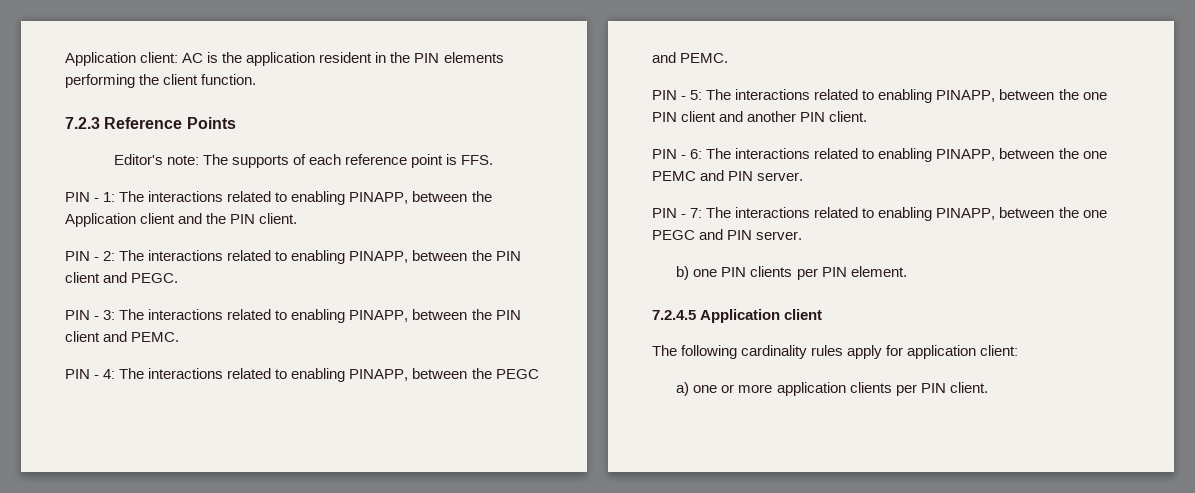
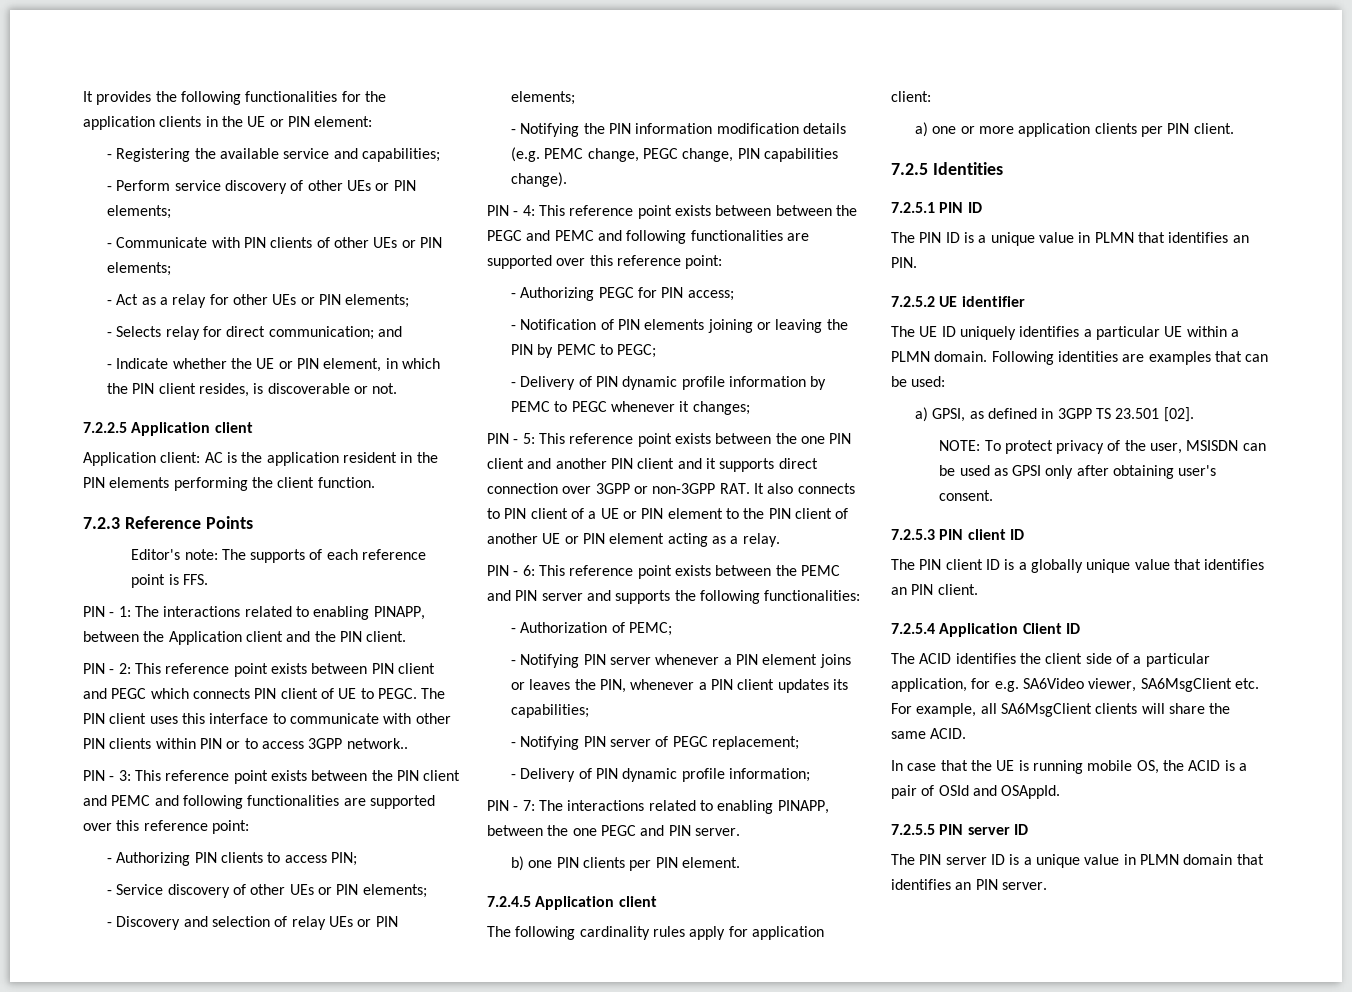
(65, 59) none -> [83,91,386,105] [83,116,373,130] [107,148,441,162] [107,180,416,194] [107,205,172,219] [107,237,442,248] [107,262,172,276] [107,294,410,308] [107,326,403,340] [107,358,440,372] [107,383,398,397] [83,422,253,436] It provides the following functionalities for the application clients in the UE or PIN element: // - Registering the available service and capabilities; // - Perform service discovery of other UEs or PIN elements; // - Communicate with PIN clients of other UEs or PIN elements; // - Act as a relay for other UEs or PIN elements; // - Selects relay for direct communication; and // - Indicate whether the UE or PIN element, in which the PIN client resides, is discoverable or not. // 7.2.2.5 Application client //
[119,250,521,264] [65,272,179,283] [65,309,521,323] [65,331,180,342] [65,368,539,382] [652,52,729,63] [652,89,996,103] The interactions related to enabling PINAPP, between the PIN client and PEGC. // PIN - 3: The interactions related to enabling PINAPP, between the PIN client and PEMC. // PIN - 4: The interactions related to enabling PINAPP, between the PEGC and PEMC. // PIN - 5: The interactions related to enabling PINAPP, -> [134,663,435,677] [83,688,446,699] [83,713,451,724] [83,738,408,749] [83,770,461,784] [83,795,435,809] [83,820,249,834] [107,852,358,866] [107,884,427,898] [107,916,398,930] [511,91,576,105] [511,123,847,137] [511,147,839,162] [511,172,568,187] [487,205,857,219] [487,230,809,244] [487,255,723,269] [511,287,734,301] [511,319,848,333] [511,344,657,358] [511,376,827,390] [511,401,750,415] [487,433,711,447] This reference point exists between PIN client and PEGC which connects PIN client of UE to PEGC. The PIN client uses this interface to communicate with other PIN clients within PIN or to access 3GPP network.. // PIN - 3: This reference point exists between the PIN client and PEMC and following functionalities are supported over this reference point: // - Authorizing PIN clients to access PIN; // - Service discovery of other UEs or PIN elements; // - Discovery and selection of relay UEs or PIN elements; // - Notifying the PIN information modification details (e.g. PEMC change, PEGC change, PIN capabilities change). // PIN - 4: This reference point exists between between the PEGC and PEMC and following functionalities are supported over this reference point: // - Authorizing PEGC for PIN access; // - Notification of PIN elements joining or leaving the PIN by PEMC to PEGC; // - Delivery of PIN dynamic profile information by PEMC to PEGC whenever it changes; // PIN - 5: This reference point exists
[829,111,868,122] [652,148,1107,162] client. // PIN - 6: The interactions related to enabling PINAPP, between the one -> [637,458,818,472] [487,483,855,494] [487,508,849,519] [487,533,780,547] [487,565,797,579] client and it supports direct connection over 3GPP or non-3GPP RAT. It also connects to PIN client of a UE or PIN element to the PIN client of another UE or PIN element acting as a relay. // PIN - 6: This reference point exists between the
[757,172,804,181] server. -> [541,590,861,604] [511,622,673,636] [511,654,851,668] [511,679,848,693] [511,704,590,718] [511,736,800,750] [511,768,811,782] server and supports the following functionalities: // - Authorization of PEMC; // - Notifying PIN server whenever a PIN element joins or leaves the PIN, whenever a PIN client updates its capabilities; // - Notifying PIN server of PEGC replacement; // - Delivery of PIN dynamic profile information;
(988, 387) none -> [891,162,1003,175] [891,202,982,213] [891,232,1249,246] [891,257,917,268] [891,296,1025,307] [891,326,1239,340] [891,351,1269,365] [891,376,946,387] [915,407,1194,422] [939,440,1266,454] [939,465,1217,479] [939,490,994,501] [891,529,1024,540] [891,559,1265,573] [891,584,978,595] [891,623,1080,637] [891,653,1210,667] [891,678,1259,692] [891,703,1231,717] [891,728,967,739] [891,760,1247,774] [891,785,1061,799] [891,824,1028,835] [891,854,1264,868] [891,879,1047,890] // 7.2.5 Identities // 7.2.5.1 PIN ID // The PIN ID is a unique value in PLMN that identifies an PIN. // 7.2.5.2 UE identifier // The UE ID uniquely identifies a particular UE within a PLMN domain. Following identities are examples that can be used: // a) GPSI, as defined in 3GPP TS 23.501 [02]. // NOTE: To protect privacy of the user, MSISDN can be used as GPSI only after obtaining user's consent. // 7.2.5.3 PIN client ID // The PIN client ID is a globally unique value that identifies an PIN client. // 7.2.5.4 Application Client ID // The ACID identifies the client side of a particular application, for e.g. SA6Video viewer, SA6MsgClient etc. For example, all SA6MsgClient clients will share the same ACID. // In case that the UE is running mobile OS, the ACID is a pair of OSId and OSAppId. // 7.2.5.5 PIN server ID // The PIN server ID is a unique value in PLMN domain that identifies an PIN server.

